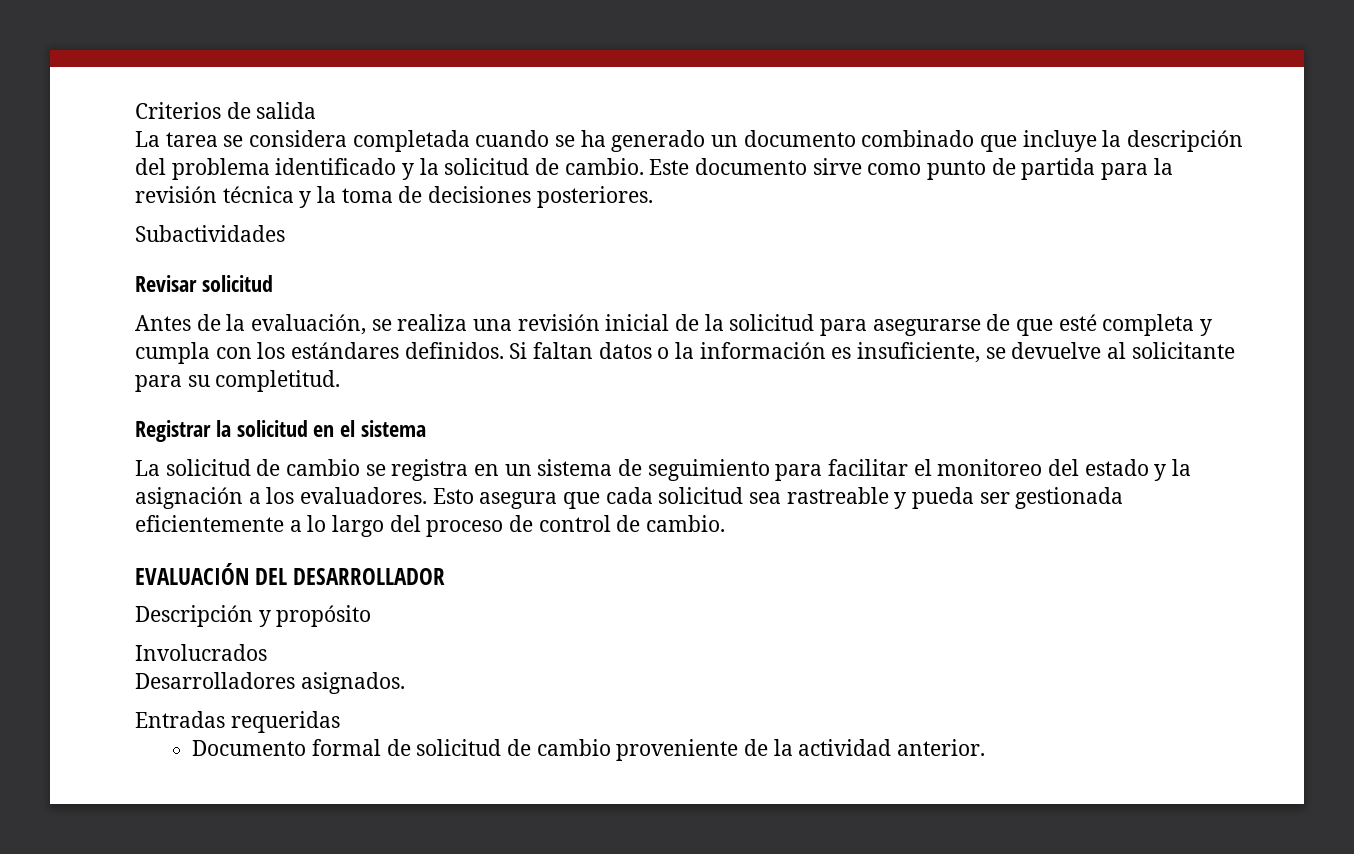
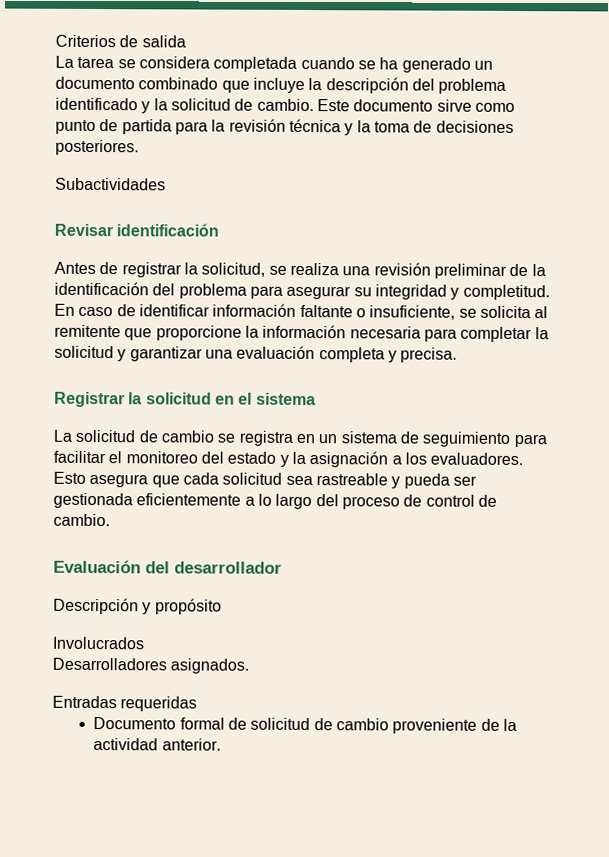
[201,275,273,292] solicitud -> [116,223,220,237] identificación
[226,314,367,335] la evaluación, -> [121,262,266,278] registrar la solicitud,
[605,314,1213,336] [135,342,1235,364] [135,370,341,392] inicial de la solicitud para asegurarse de que esté completa y cumpla con los estándares definidos. Si faltan datos o la información es insuficiente, se devuelve al solicitante para su completitud. -> [433,263,546,279] [54,281,550,301] [54,303,549,320] [54,324,549,343] [54,345,458,363] preliminar de la identificación del problema para asegurar su integridad y completitud. En caso de identificar información faltante o insuficiente, se solicita al remitente que proporcione la información necesaria para completar la solicitud y garantizar una evaluación completa y precisa.
[135,563,446,585] EVALUACIÓN DEL DESARROLLADOR -> [53,559,282,574] Evaluación del desarrollador

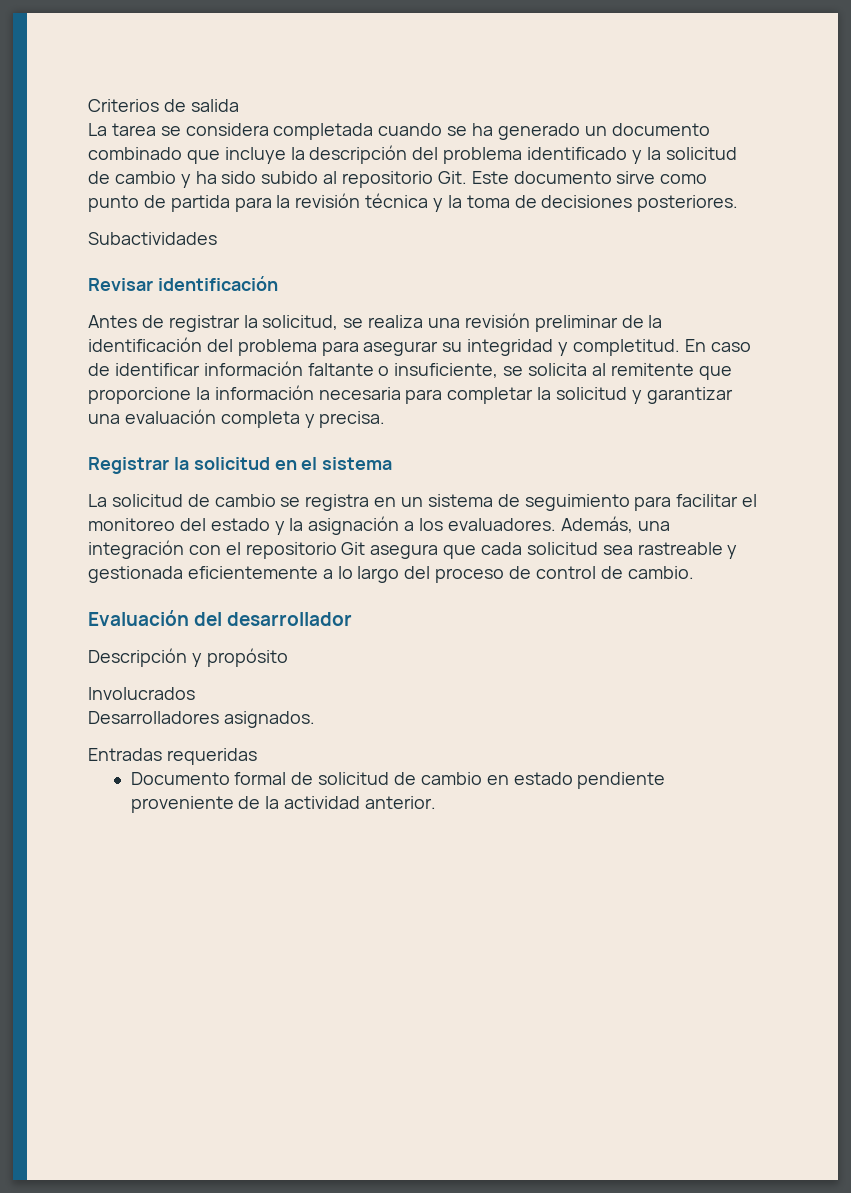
[256,98,314,112] cambio. -> [114,171,467,188] cambio y ha sido subido al repositorio Git.
[53,471,86,484] Esto -> [560,516,670,533] [88,540,366,559] Además, una integración con el repositorio Git
[403,473,477,489] pueda ser -> (738, 552) none
(390, 724) none -> [486,772,666,789] en estado pendiente

